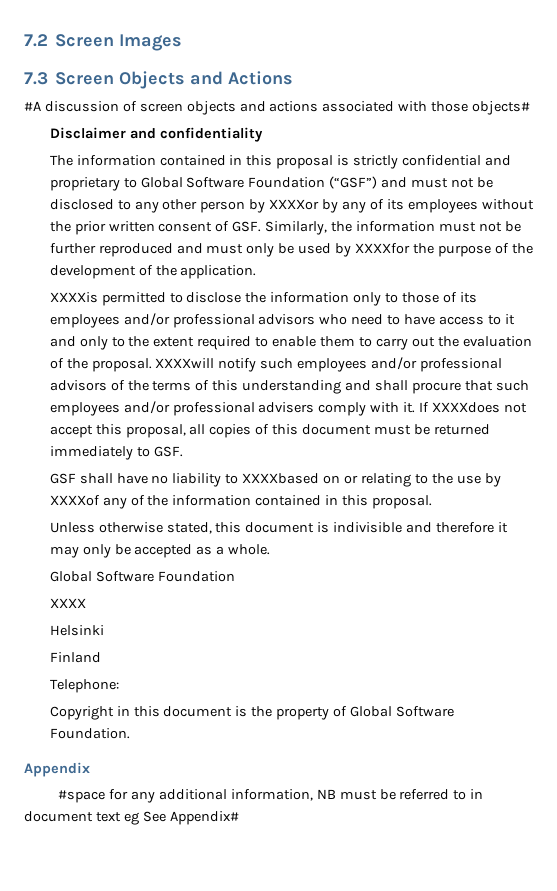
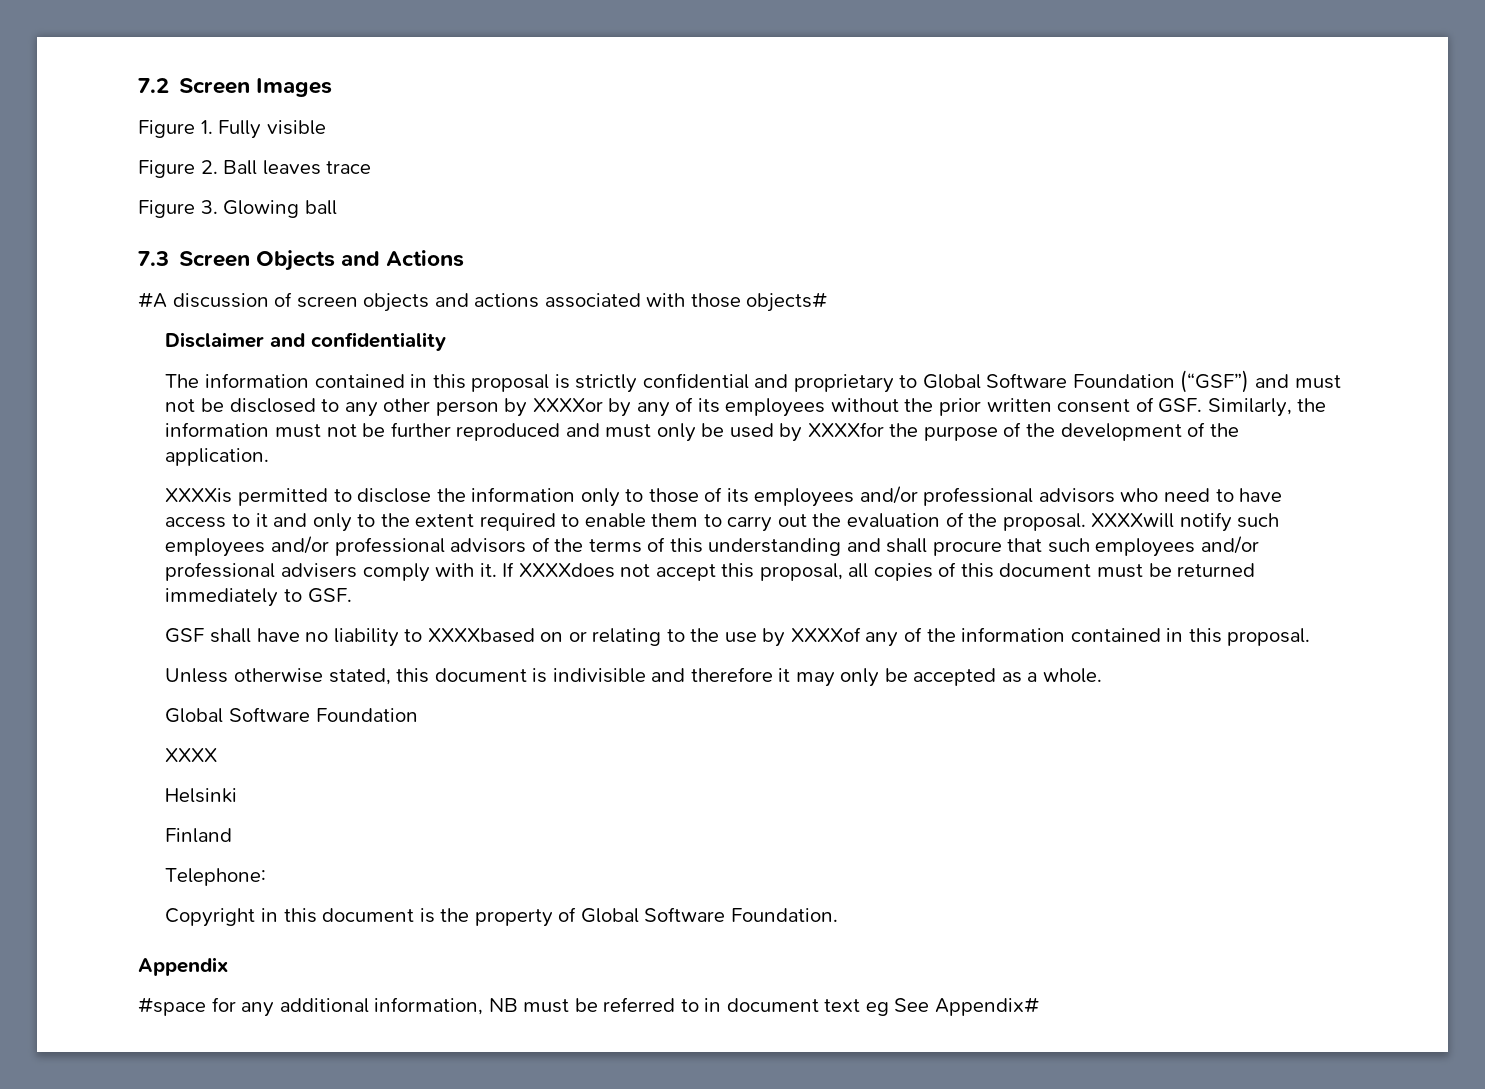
(183, 42) none -> [138,120,326,139] [138,160,372,178] [138,200,337,218] // Figure 1. Fully visible // Figure 2. Ball leaves trace // Figure 3. Glowing ball

